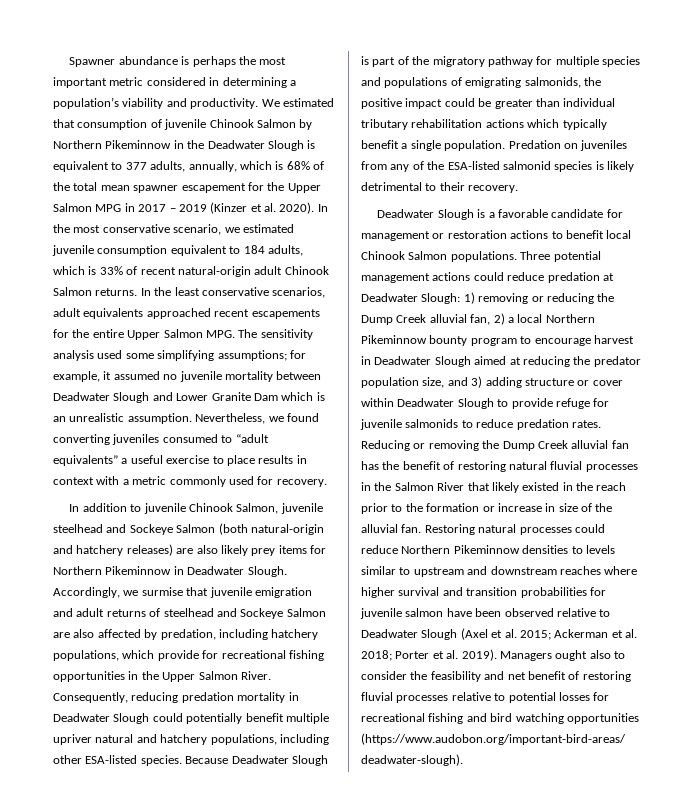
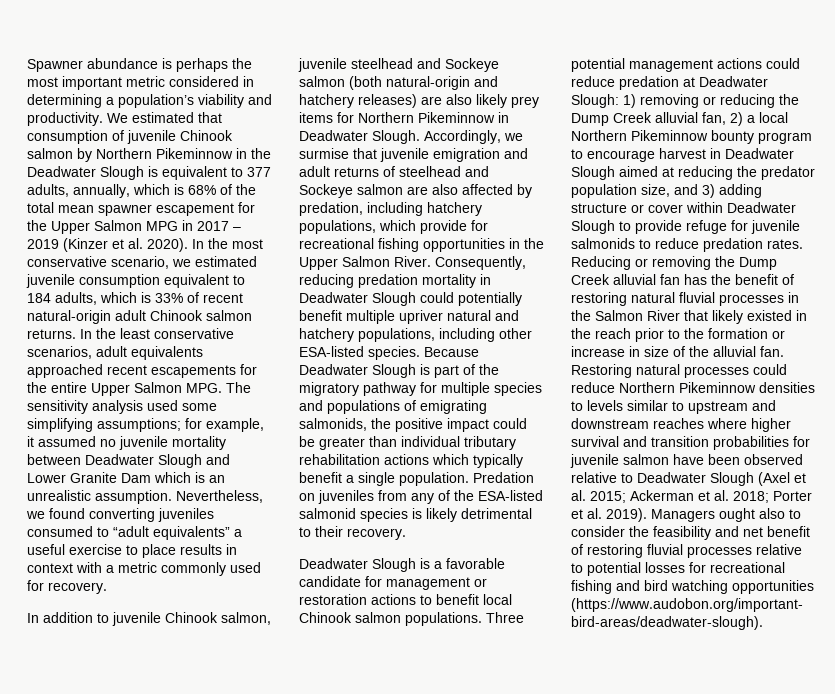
[256,119,296,128] Salmon -> [27,148,73,159] salmon
[53,287,92,296] Salmon -> [206,310,252,321] salmon
[236,503,279,514] Salmon, -> [221,612,271,625] salmon,
[176,524,216,533] Salmon -> [299,76,345,87] salmon
[286,608,326,617] Salmon -> [357,184,403,195] salmon
[408,251,448,260] Salmon -> [355,612,401,623] salmon

